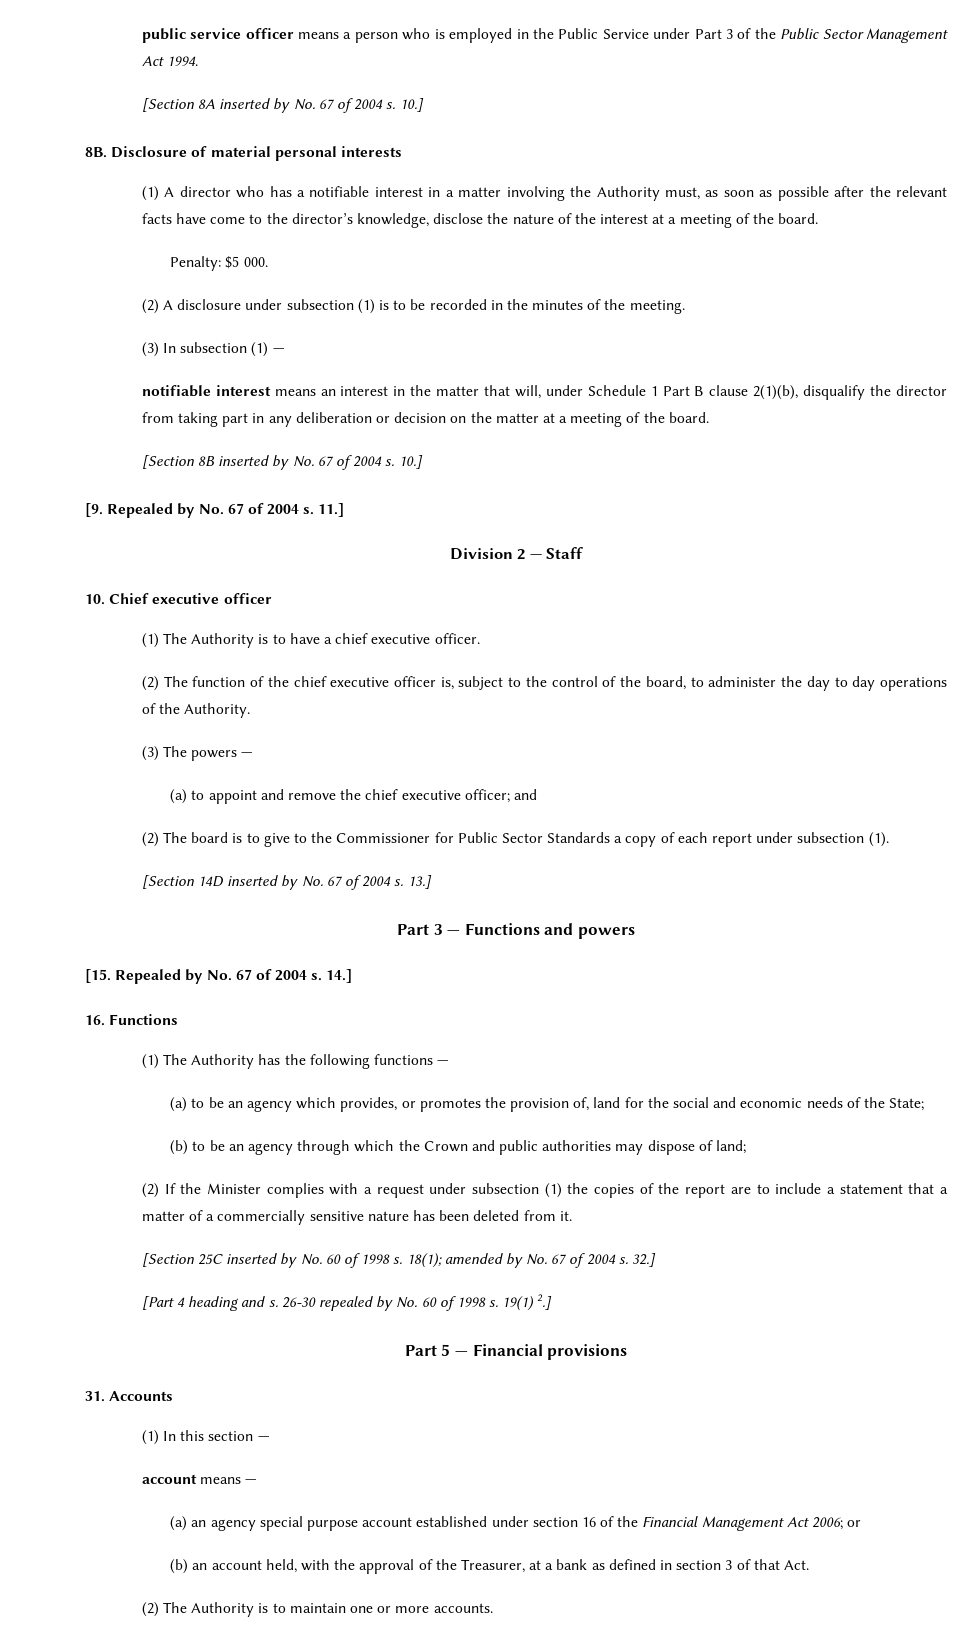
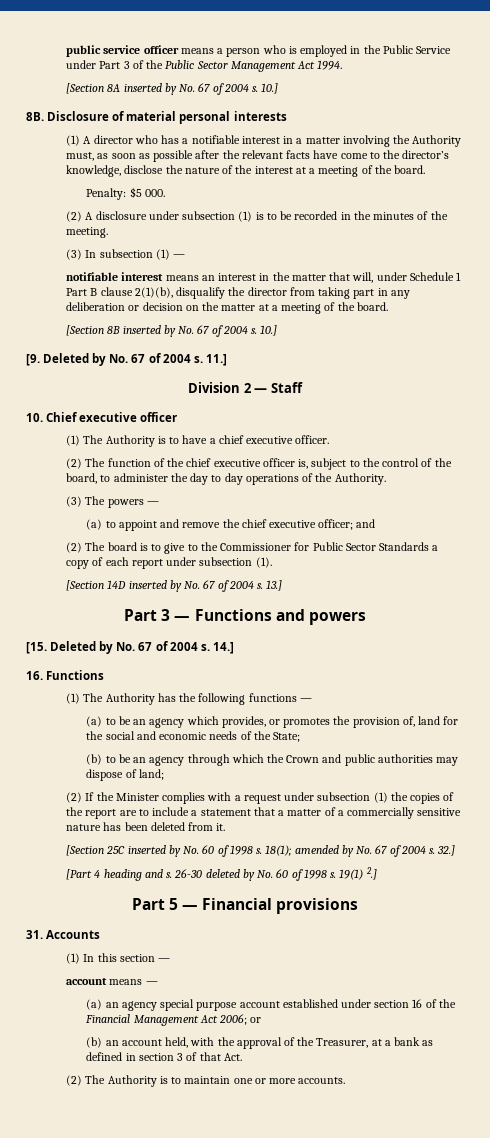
[107,503,174,518] Repealed -> [43,353,90,363] Deleted
[115,969,182,984] Repealed -> [50,641,97,651] Deleted
[318,1296,373,1311] repealed -> [205,869,240,878] deleted

